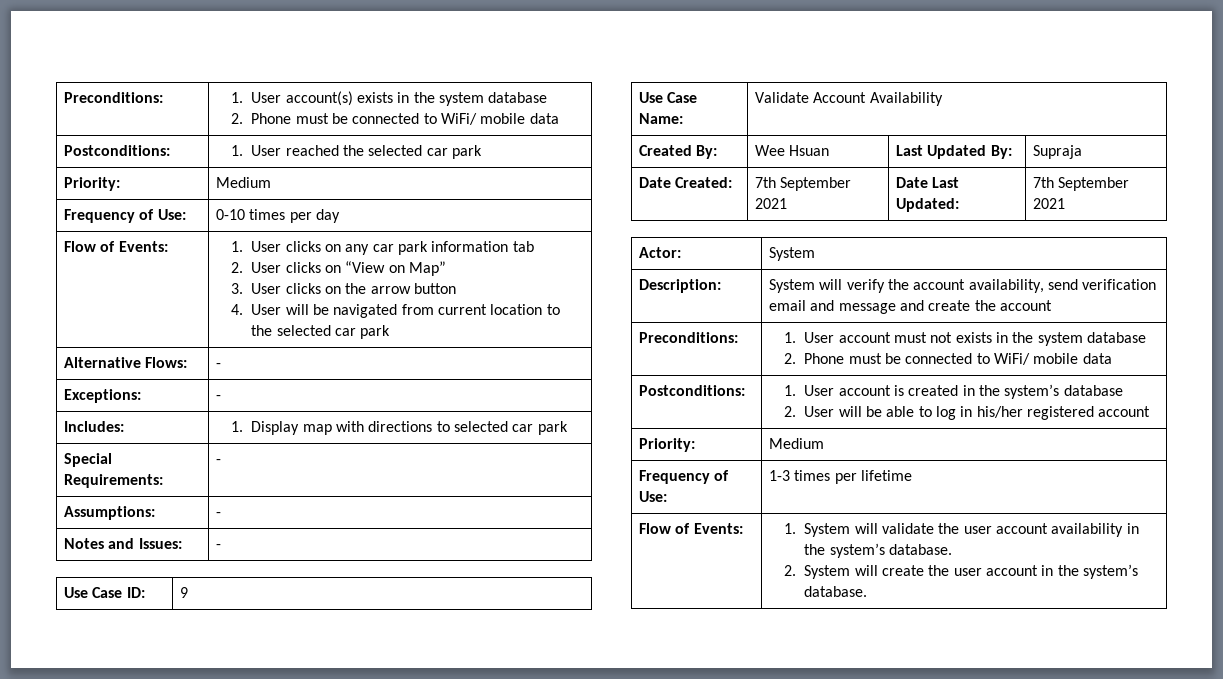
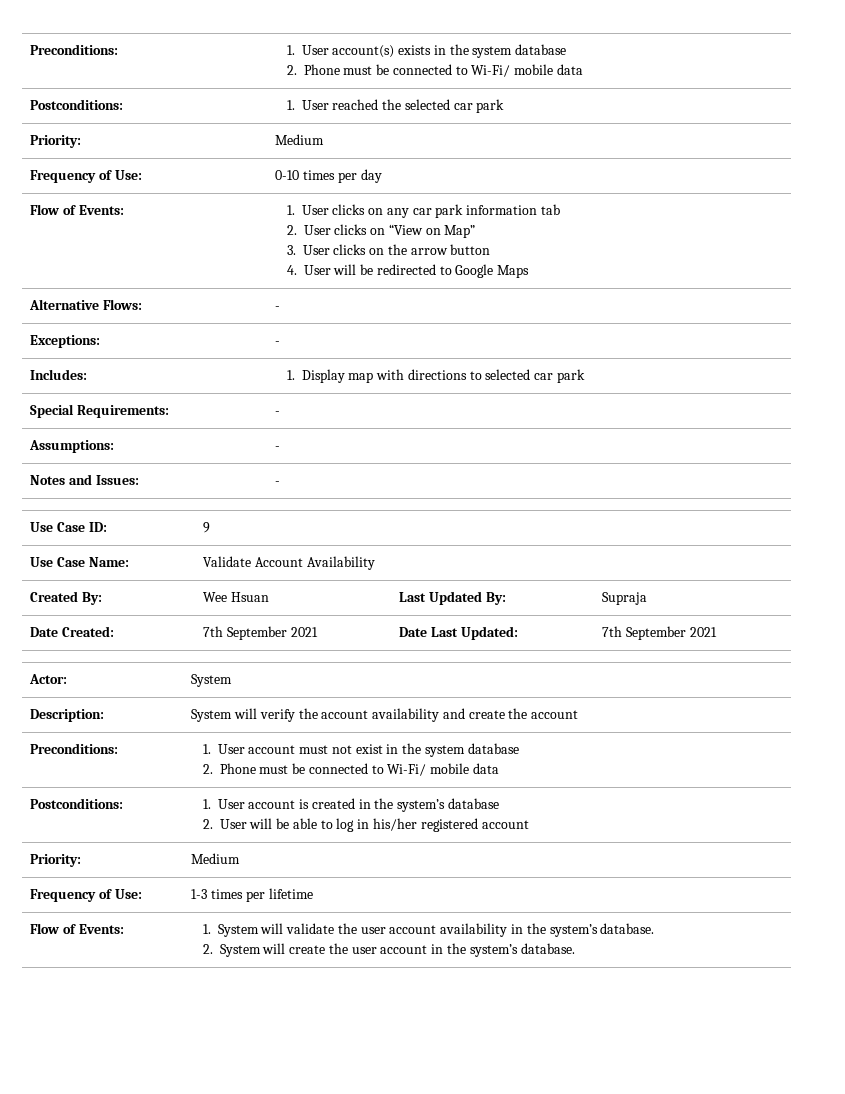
[440,113,477,125] WiFi/ -> [471,65,511,77] Wi-Fi/
[333,304,560,318] [251,325,391,339] navigated from current location to the selected car park -> [376,264,530,278] redirected to Google Maps
[968,279,1157,293] [768,300,896,314] availability, send verification email and message -> [372,708,440,722] availability
[955,332,992,343] exists -> [355,744,383,754] exist
[993,353,1030,365] WiFi/ -> [387,764,427,776] Wi-Fi/

